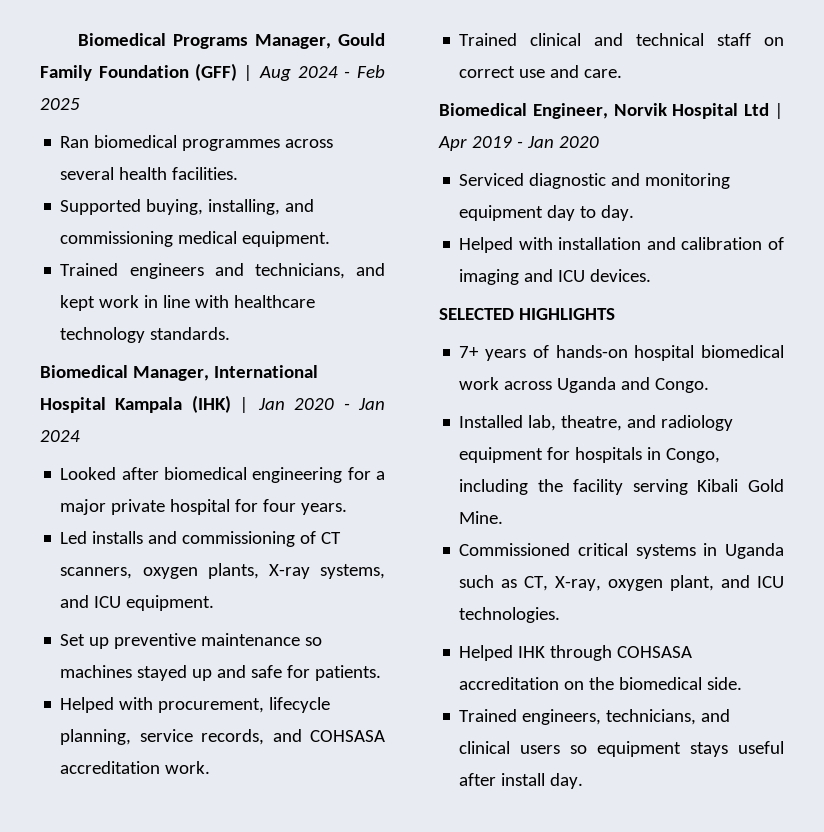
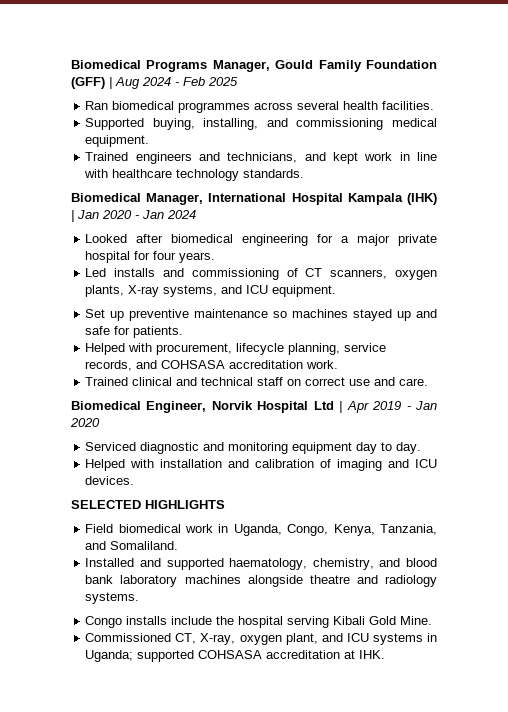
[459,345,784,361] [459,377,710,393] [459,415,734,431] [459,447,721,463] [459,479,623,495] 7+ years of hands-on hospital biomedical work across Uganda and Congo. // Installed lab, theatre, and radiology equipment for hospitals in Congo, including the facility -> [85,524,437,536] [85,541,179,550] [85,558,437,570] [85,575,437,587] [85,592,140,604] [85,616,284,628] Field biomedical work in Uganda, Congo, Kenya, Tanzania, and Somaliland. // Installed and supported haematology, chemistry, and blood bank laboratory machines alongside theatre and radiology systems. // Congo installs include the hospital
[578,543,784,559] [459,575,518,588] critical systems in Uganda such as -> (172, 637) none
[459,607,561,623] [459,645,693,661] [459,677,743,690] [459,709,731,725] [459,741,784,757] [459,773,584,789] technologies. // Helped IHK through COHSASA accreditation on the biomedical side. // Trained engineers, technicians, and clinical users so equipment stays useful after install day. -> [372,633,437,645] [85,650,386,662] systems in Uganda; supported COHSASA accreditation at IHK.

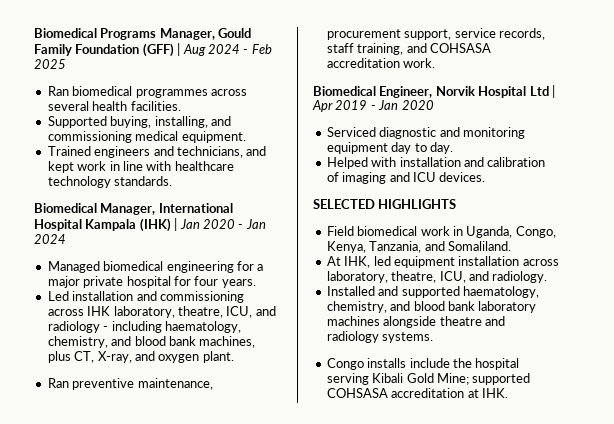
[85,234,164,243] Looked after -> [47,261,100,273] Managed
[114,268,437,280] [85,285,337,297] [85,309,437,321] [85,326,184,338] [85,343,387,355] [85,360,339,371] [85,377,429,386] installs and commissioning of CT scanners, oxygen plants, X-ray systems, and ICU equipment. // Set up preventive maintenance so machines stayed up and safe for patients. // Helped with procurement, lifecycle planning, service records, and COHSASA accreditation work. // Trained clinical and technical staff on correct use and care. -> [72,291,244,303] [47,306,276,318] [47,321,241,333] [47,336,256,348] [47,351,234,363] [47,378,213,390] [326,28,545,40] [326,43,491,55] [326,58,436,68] installation and commissioning across IHK laboratory, theatre, ICU, and radiology - including haematology, chemistry, and blood bank machines, plus CT, X-ray, and oxygen plant. // Ran preventive maintenance, procurement support, service records, staff training, and COHSASA accreditation work.
(179, 545) none -> [326,256,559,268] [326,271,548,283] // At IHK, led equipment installation across laboratory, theatre, ICU, and radiology.
[400,616,433,625] [85,633,437,645] [85,650,134,662] Mine. // Commissioned CT, X-ray, oxygen plant, and ICU systems in Uganda; -> [436,373,469,385] Mine;

